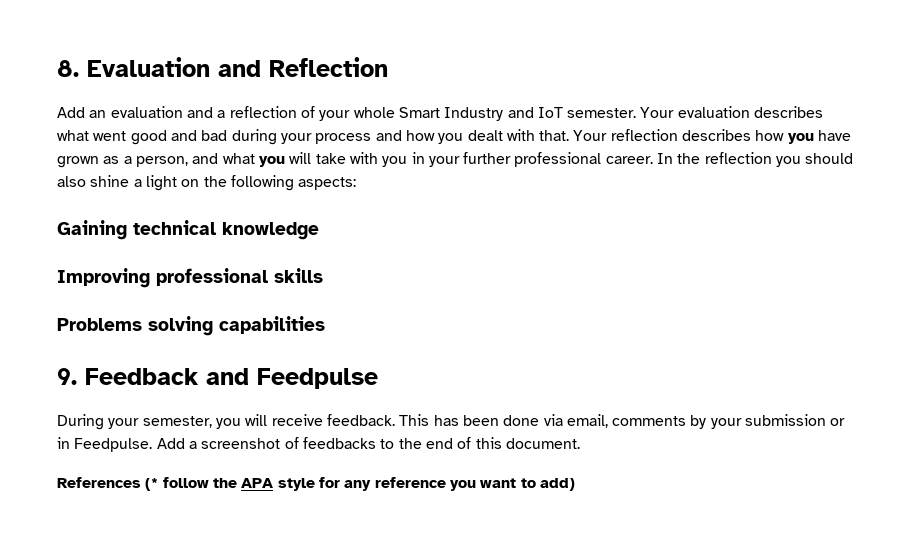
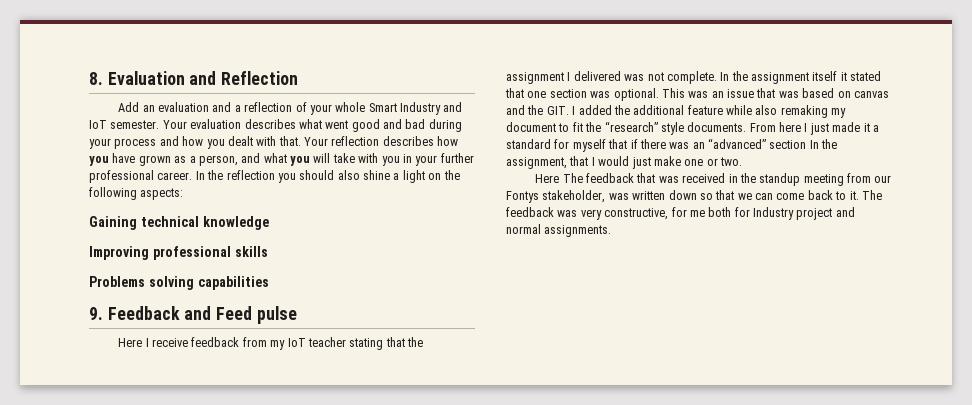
[257,368,378,389] [57,414,846,430] [57,437,580,452] [57,477,575,491] Feedpulse // During your semester, you will receive feedback. This has been done via email, comments by your submission or in Feedpulse. Add a screenshot of feedbacks to the end of this document. // References (* follow the APA style for any reference you want to add) -> [216,306,297,324] [118,337,424,350] [506,71,882,84] [505,88,889,101] [506,105,847,118] [506,121,879,135] [506,138,838,152] [506,156,742,169] [535,173,892,186] [506,190,882,203] [506,207,855,220] [506,224,612,237] Feed pulse // Here I receive feedback from my IoT teacher stating that the assignment I delivered was not complete. In the assignment itself it stated that one section was optional. This was an issue that was based on canvas and the GIT. I added the additional feature while also remaking my document to fit the “research” style documents. From here I just made it a standard for myself that if there was an “advanced” section In the assignment, that I would just make one or two. // Here The feedback that was received in the standup meeting from our Fontys stakeholder, was written down so that we can come back to it. The feedback was very constructive, for me both for Industry project and normal assignments.

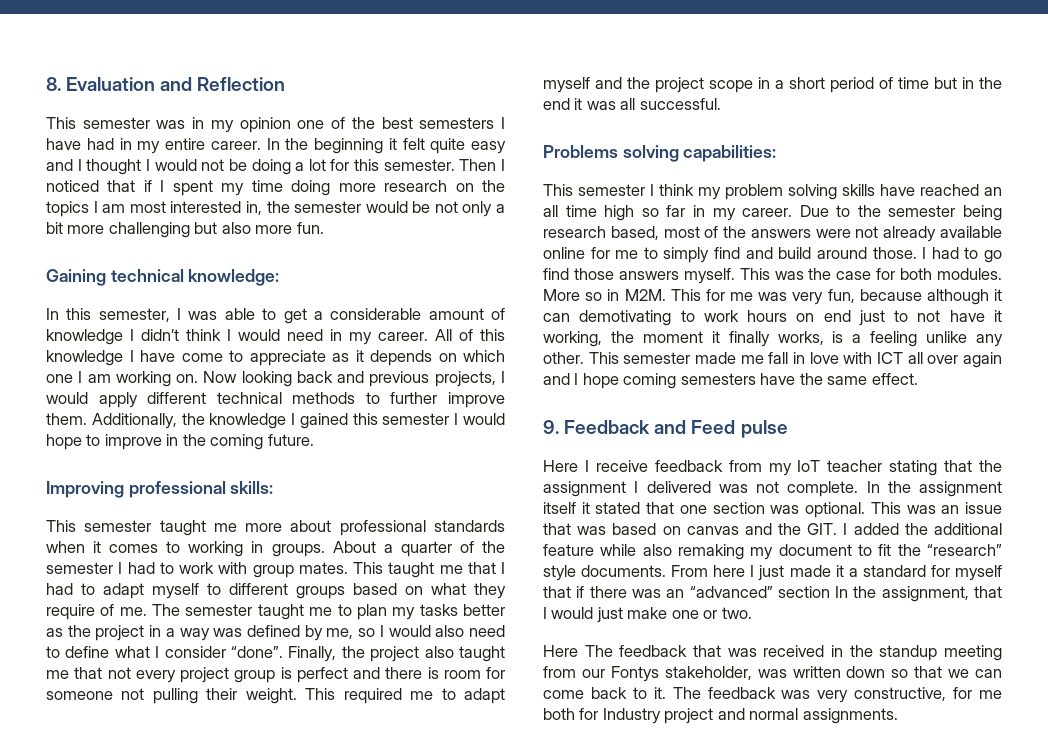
[118,102,463,115] [89,119,462,132] [89,136,459,149] [89,153,474,166] [89,170,460,183] [89,187,184,200] [89,216,269,230] [89,246,268,260] [89,276,269,290] Add an evaluation and a reflection of your whole Smart Industry and IoT semester. Your evaluation describes what went good and bad during your process and how you dealt with that. Your reflection describes how you have grown as a person, and what you will take with you in your further professional career. In the reflection you should also shine a light on the following aspects: // Gaining technical knowledge // Improving professional skills // Problems solving capabilities -> [46,117,506,133] [46,138,506,154] [46,159,506,175] [46,180,505,196] [46,201,505,217] [46,222,324,238] [46,269,280,286] [46,308,506,324] [46,329,505,345] [46,350,505,366] [46,371,505,387] [46,392,505,408] [46,413,505,429] [46,434,314,450] [46,481,274,498] [46,520,505,536] [46,541,505,557] [46,562,505,578] [46,583,506,599] [46,604,506,620] [46,625,506,641] [46,646,505,662] [46,667,505,683] [46,688,506,704] [543,77,1002,93] [543,98,721,110] [543,145,777,162] [543,184,1002,200] [543,205,1002,221] [543,226,1002,242] [543,247,1003,263] [543,268,1002,284] [543,289,1002,305] [543,310,1002,326] [543,331,1003,347] [543,352,1003,368] [543,373,918,389] This semester was in my opinion one of the best semesters I have had in my entire career. In the beginning it felt quite easy and I thought I would not be doing a lot for this semester. Then I noticed that if I spent my time doing more research on the topics I am most interested in, the semester would be not only a bit more challenging but also more fun. // Gaining technical knowledge: // In this semester, I was able to get a considerable amount of knowledge I didn’t think I would need in my career. All of this knowledge I have come to appreciate as it depends on which one I am working on. Now looking back and previous projects, I would apply different technical methods to further improve them. Additionally, the knowledge I gained this semester I would hope to improve in the coming future. // Improving professional skills: // This semester taught me more about professional standards when it comes to working in groups. About a quarter of the semester I had to work with group mates. This taught me that I had to adapt myself to different groups based on what they require of me. The semester taught me to plan my tasks better as the project in a way was defined by me, so I would also need to define what I consider “done”. Finally, the project also taught me that not every project group is perfect and there is room for someone not pulling their weight. This required me to adapt myself and the project scope in a short period of time but in the end it was all successful. // Problems solving capabilities: // This semester I think my problem solving skills have reached an all time high so far in my career. Due to the semester being research based, most of the answers were not already available online for me to simply find and build around those. I had to go find those answers myself. This was the case for both modules. More so in M2M. This for me was very fun, because although it can demotivating to work hours on end just to not have it working, the moment it finally works, is a feeling unlike any other. This semester made me fall in love with ICT all over again and I hope coming semesters have the same effect.

